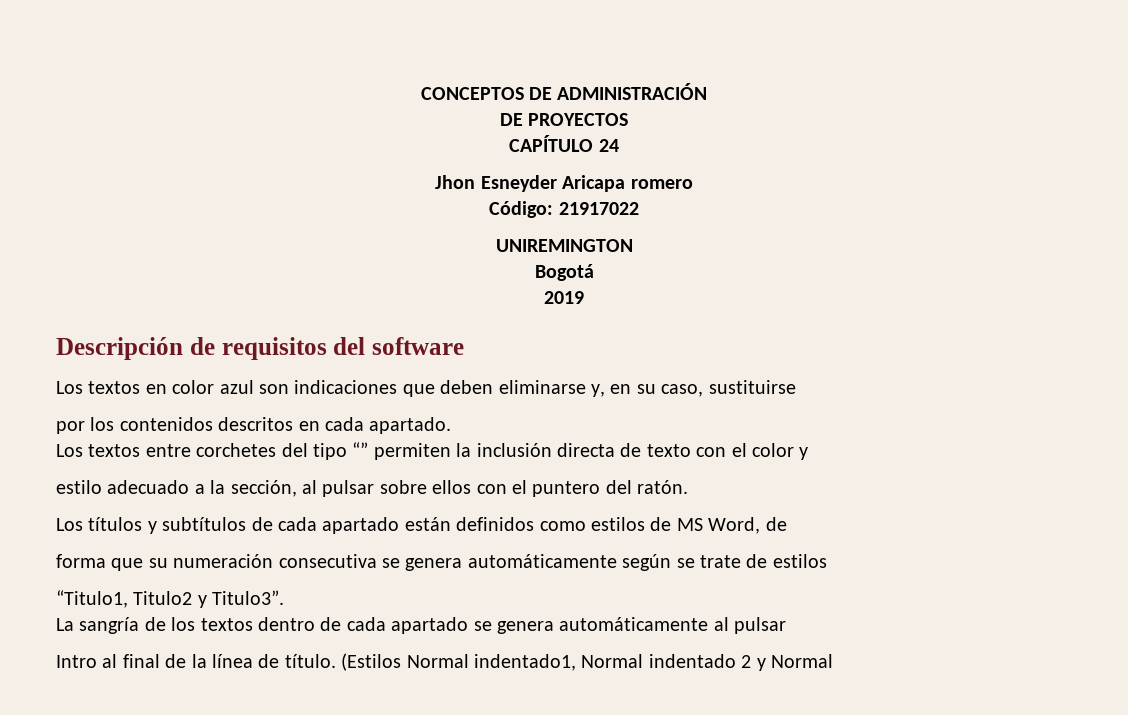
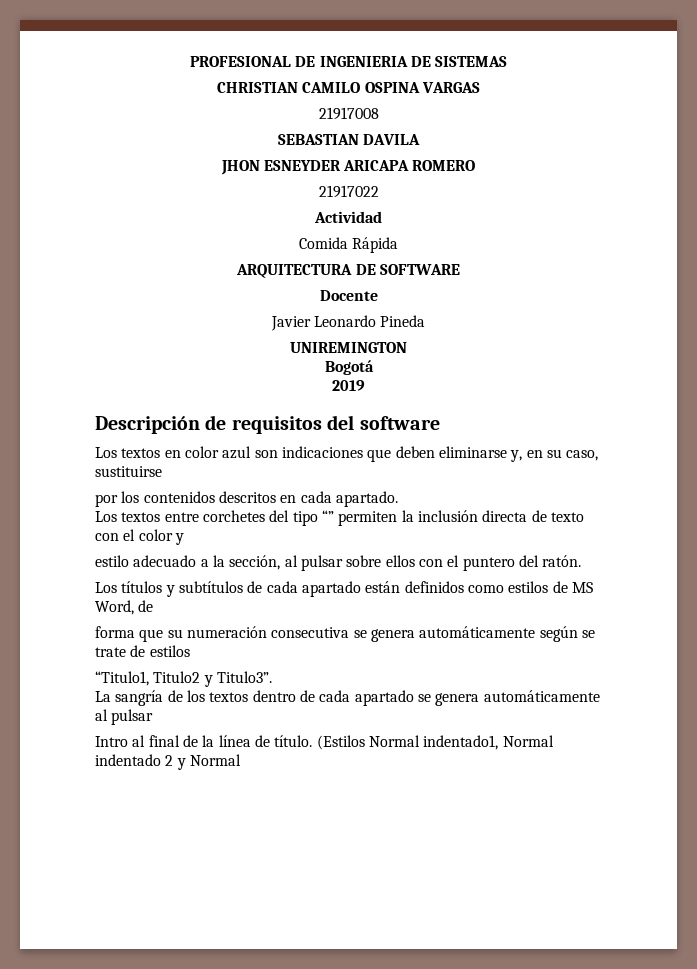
[420,83,708,100] [499,113,629,126] [509,135,619,152] [435,175,693,192] [489,201,639,218] CONCEPTOS DE ADMINISTRACIÓN // DE PROYECTOS // CAPÍTULO 24 // Jhon Esneyder Aricapa romero // Código: 21917022 -> [189,56,508,67] [217,82,480,93] [318,107,379,120] [277,134,421,145] [220,160,476,175] [318,185,379,198] [314,211,382,223] [298,237,399,253] [236,264,460,278] [319,290,378,301] [270,315,426,331] PROFESIONAL DE INGENIERIA DE SISTEMAS // CHRISTIAN CAMILO OSPINA VARGAS // 21917008 // SEBASTIAN DAVILA // JHON ESNEYDER ARICAPA ROMERO // 21917022 // Actividad // Comida Rápida // ARQUITECTURA DE SOFTWARE // Docente // Javier Leonardo Pineda

